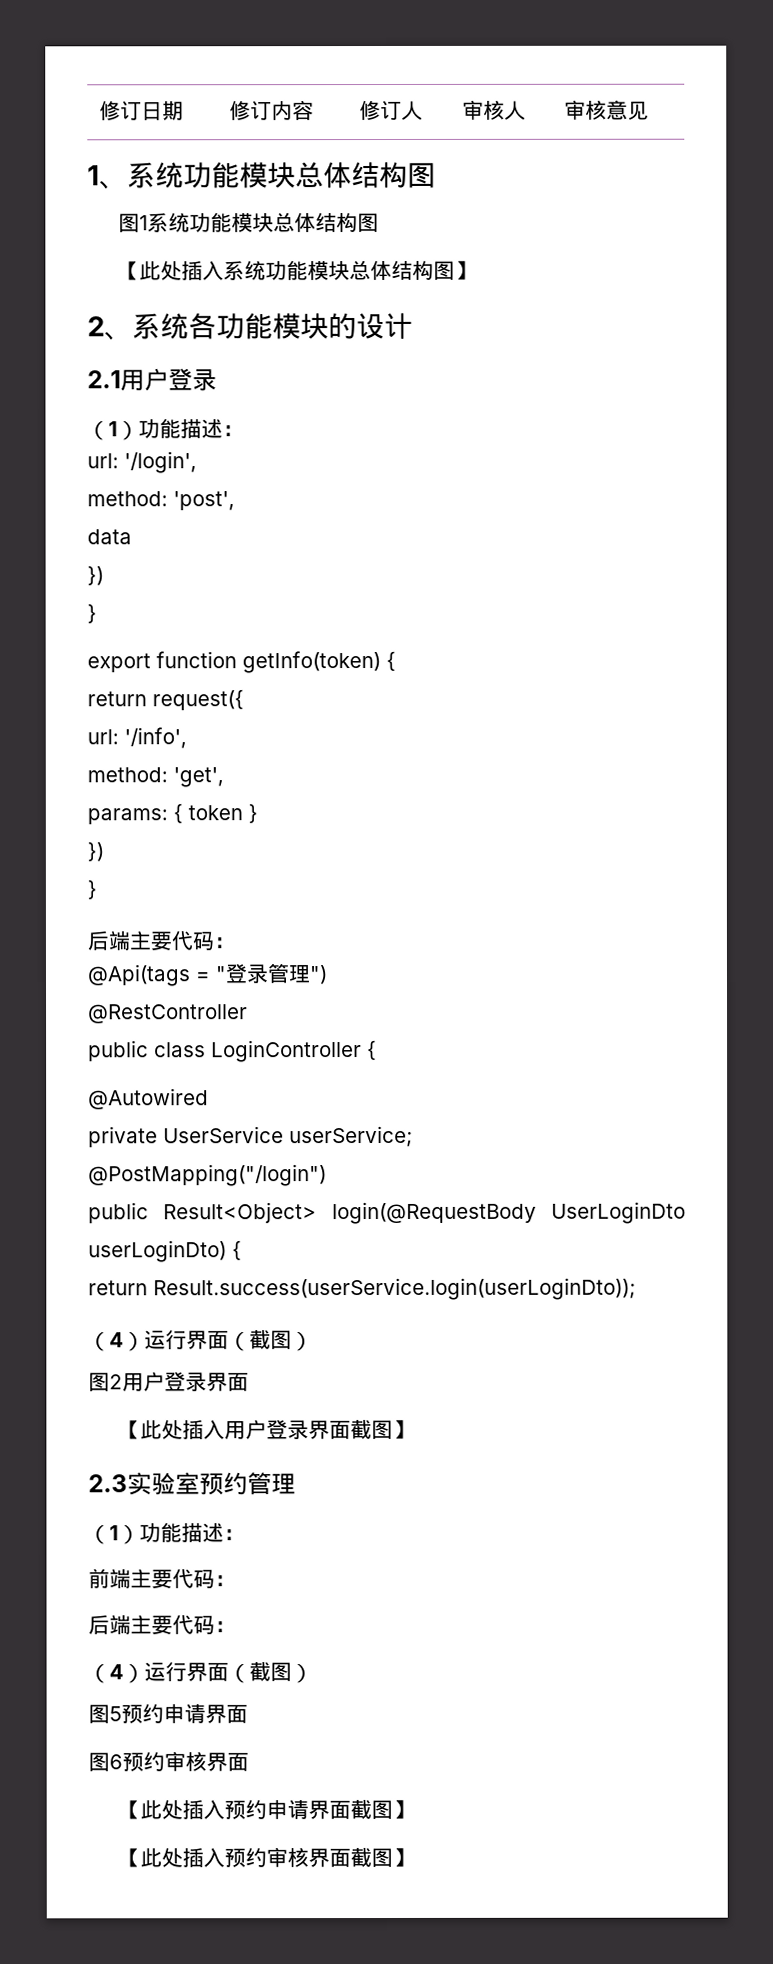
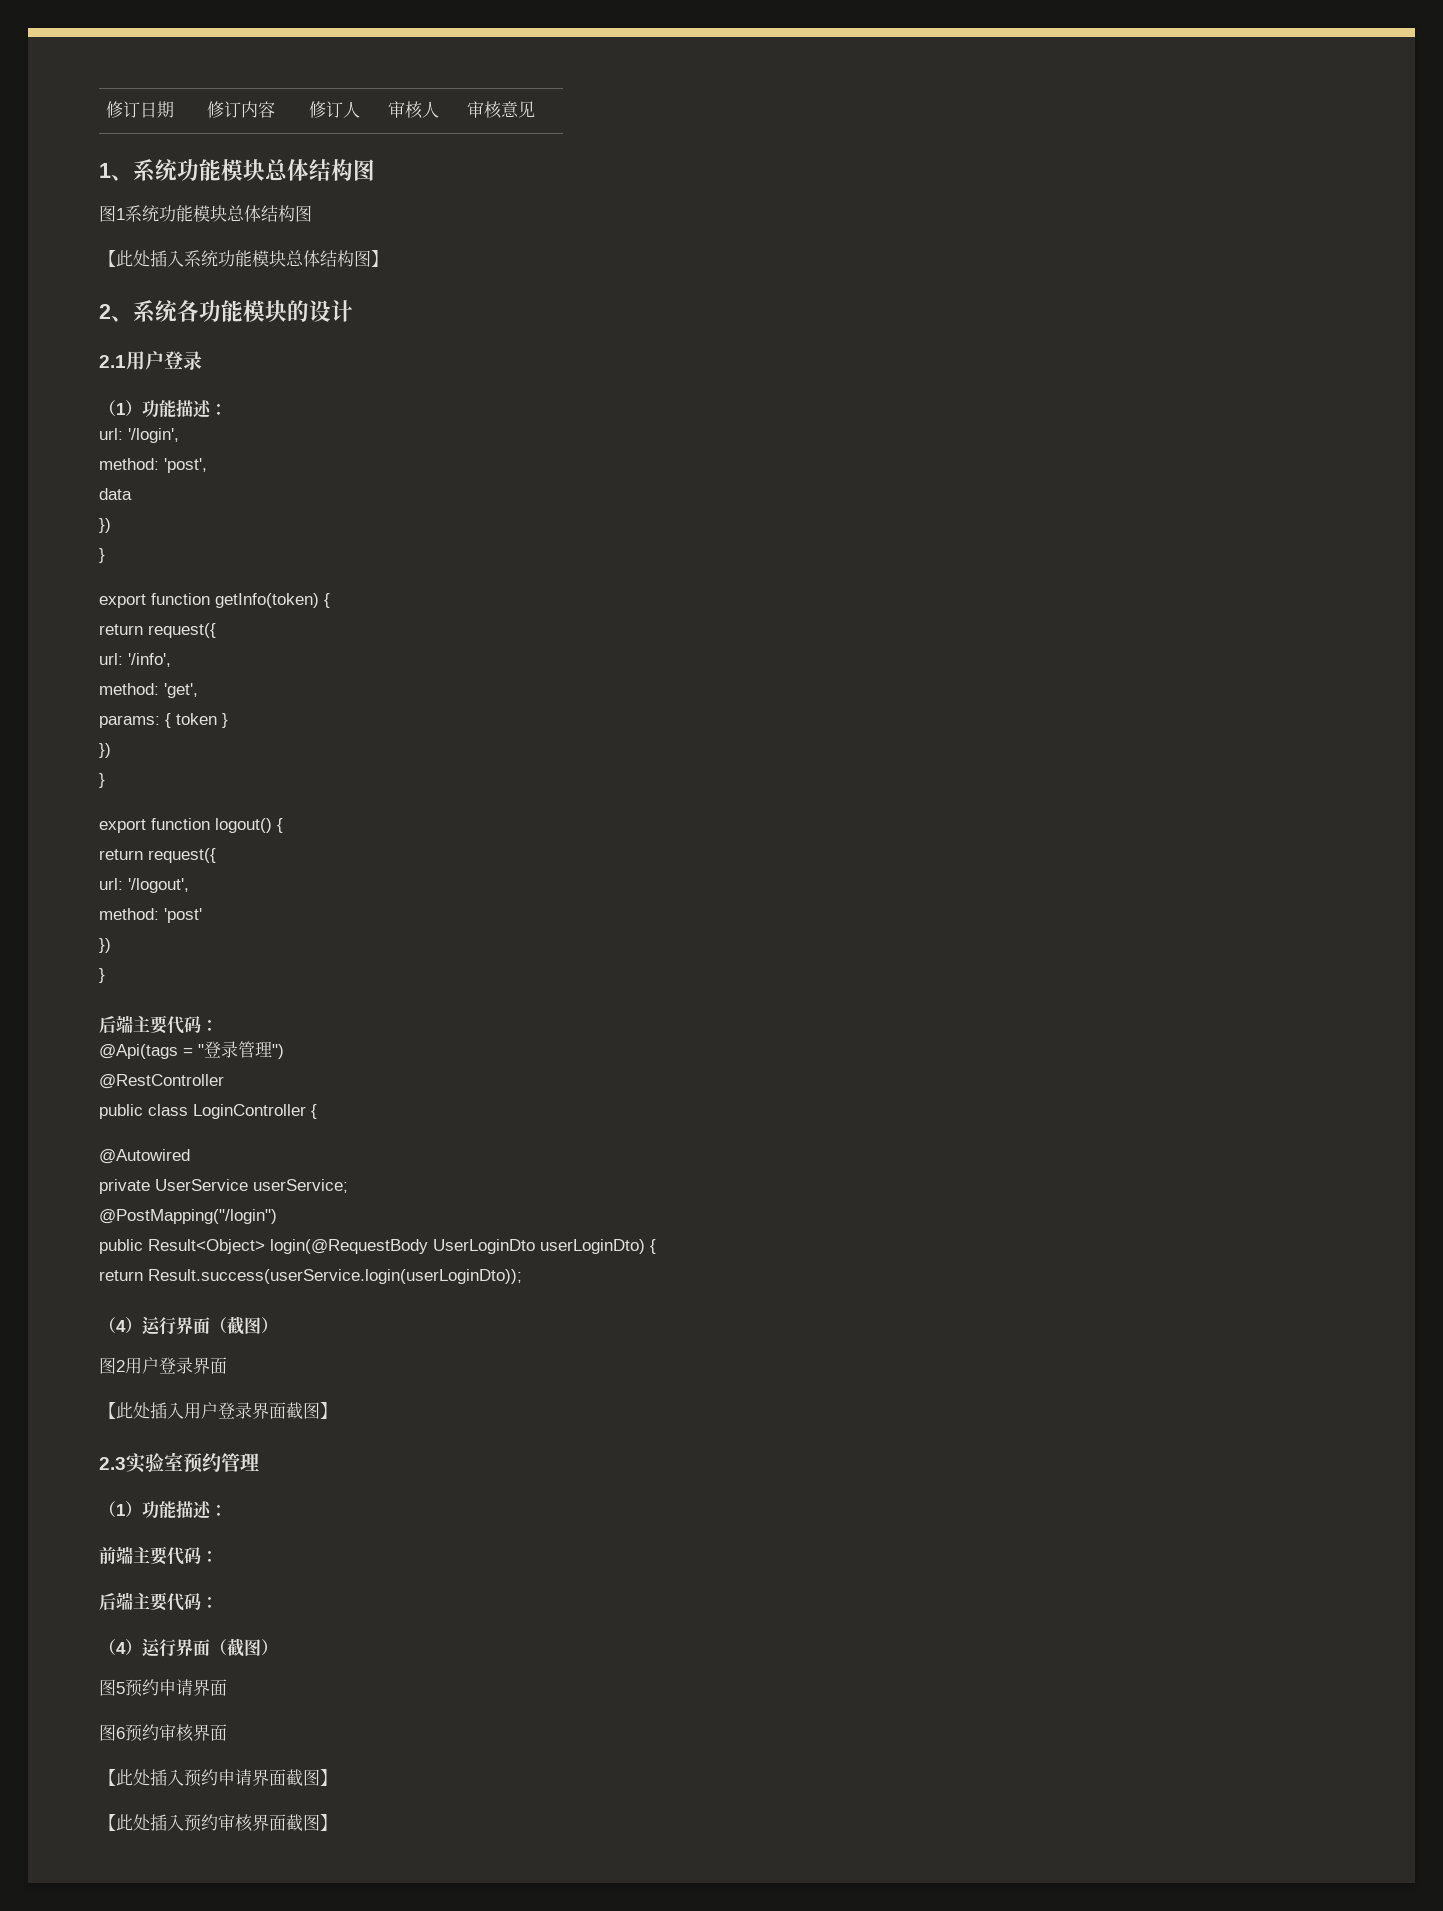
(97, 890) none -> [99,818,283,833] [99,848,216,863] [99,878,189,893] [99,908,202,923] [99,938,111,953] [99,968,105,983] // export function logout() { // return request({ // url: '/logout', // method: 'post' // }) // }

